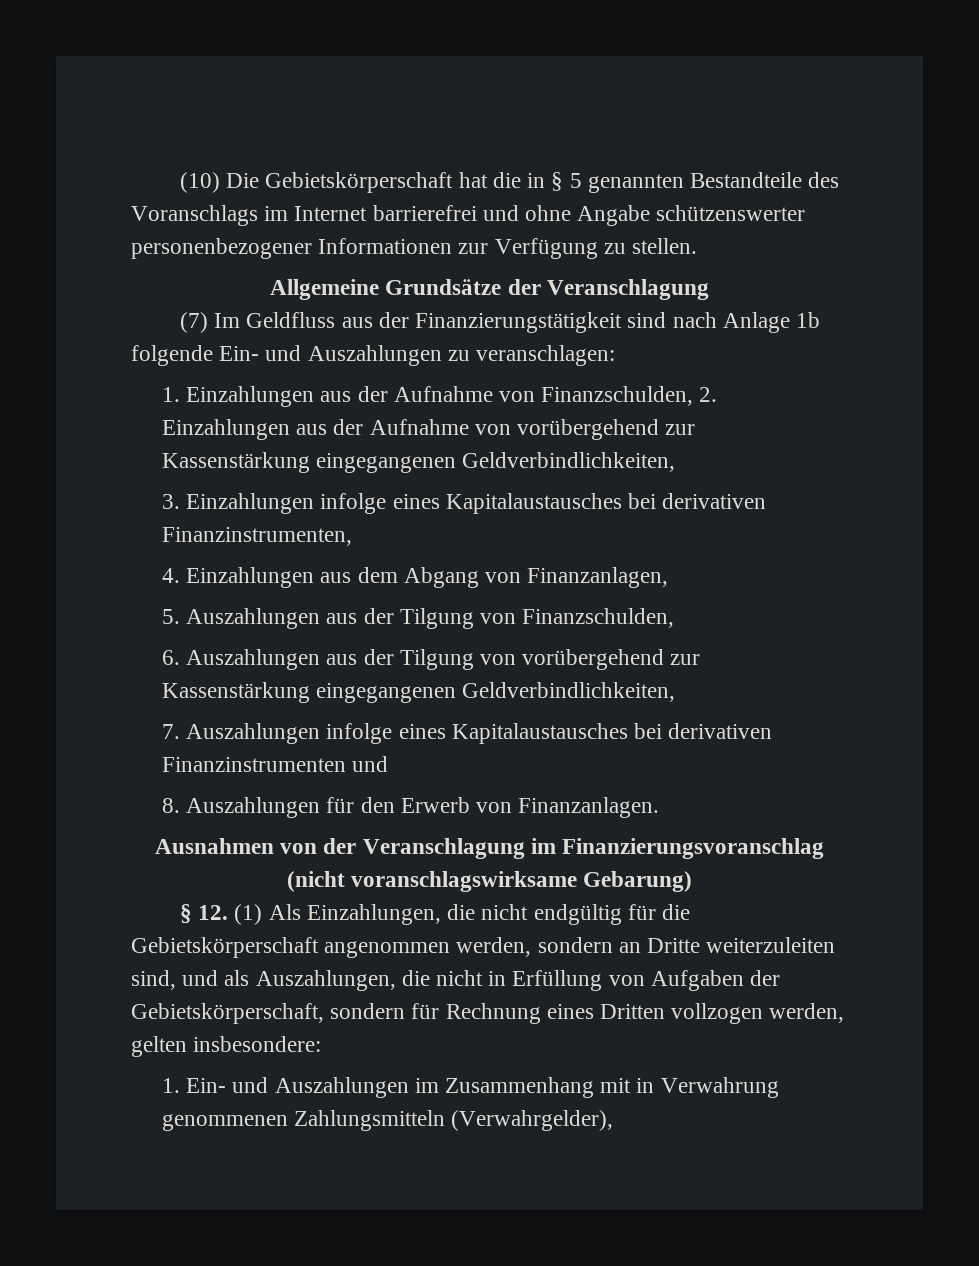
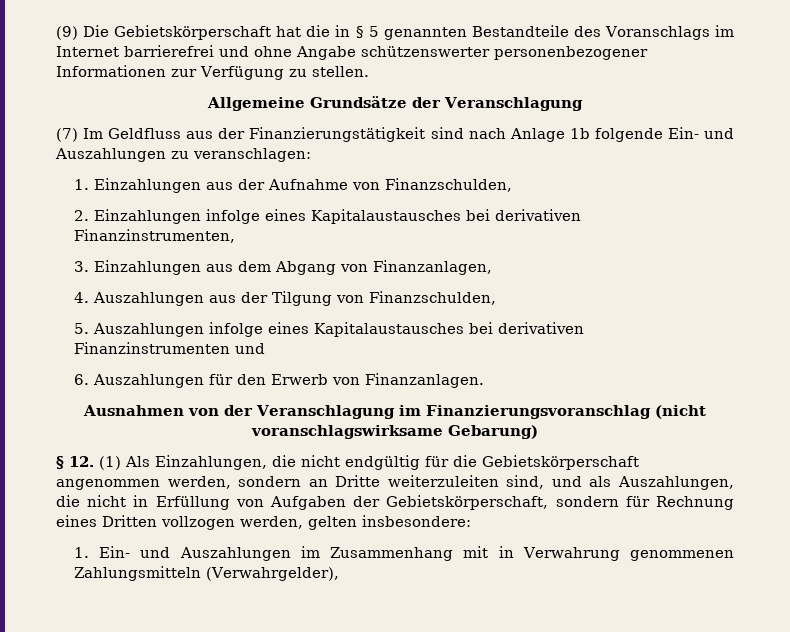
[180,172,221,193] (10) -> [56,26,78,40] (9)
(694, 396) none -> (512, 185) //
[296,419,696,440] [161,452,676,473] [161,493,315,514] aus der Aufnahme von vorübergehend zur Kassenstärkung eingegangenen Geldverbindlichkeiten, // 3. Einzahlungen -> (201, 216) none
[161,568,180,583] 4. -> [73,261,89,272] 3.
[161,609,180,624] 5. -> [73,292,89,303] 4.
[161,649,701,670] [161,682,676,703] [161,724,180,739] 6. Auszahlungen aus der Tilgung von vorübergehend zur Kassenstärkung eingegangenen Geldverbindlichkeiten, // 7. -> [73,323,89,334] 5.
[161,798,180,813] 8. -> [73,374,89,385] 6.

